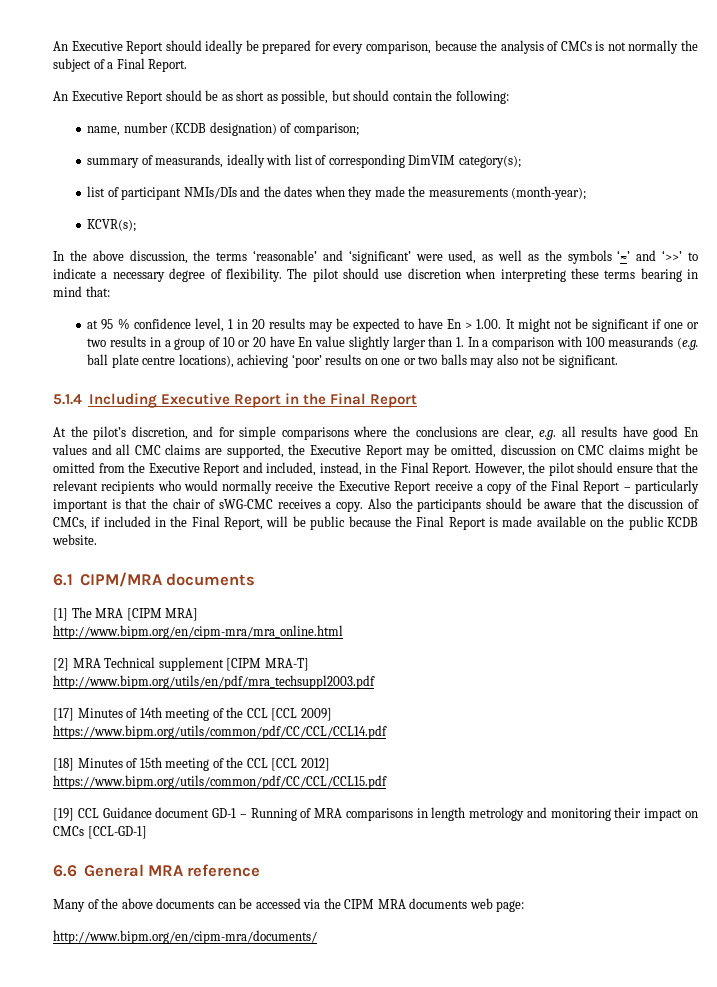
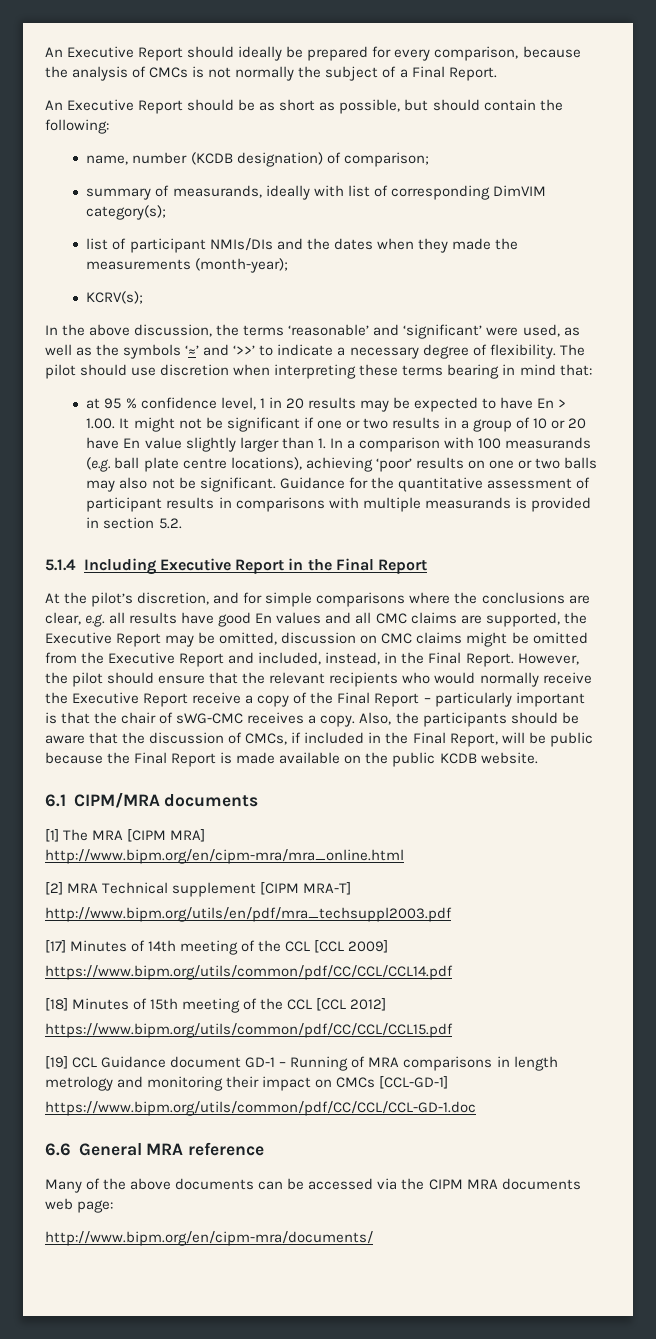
[87,219,137,232] KCVR(s); -> [86,291,144,304] KCRV(s);
(618, 361) none -> [279,477,590,492] [86,497,591,512] [86,517,182,529] Guidance for the quantitative assessment of participant results in comparisons with multiple measurands is provided in section 5.2.
[367,498,391,509] Also -> [359,712,392,725] Also,
(147, 832) none -> [45,1101,476,1116] // https://www.bipm.org/utils/common/pdf/CC/CCL/CCL-GD-1.doc

